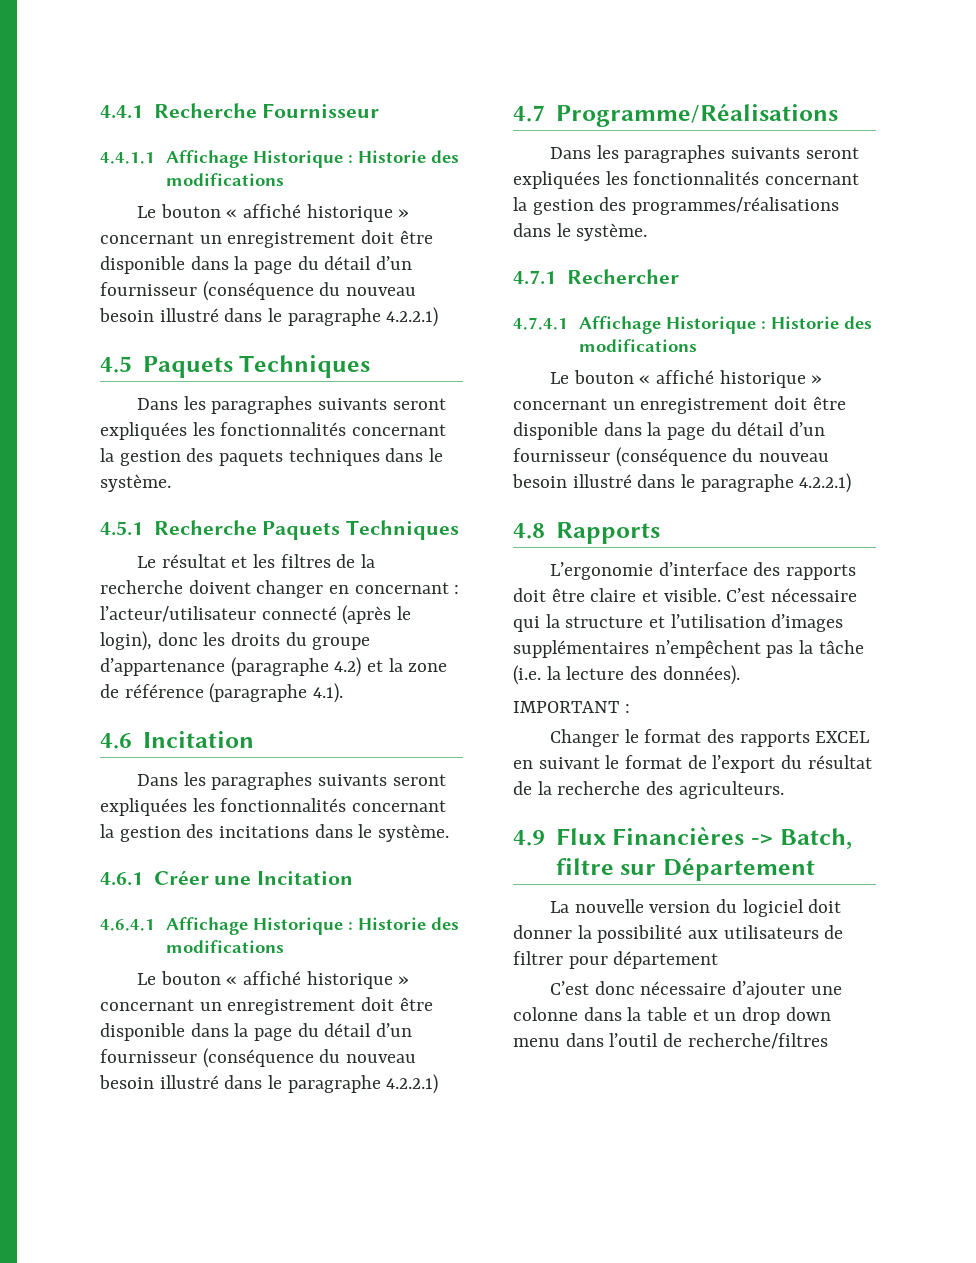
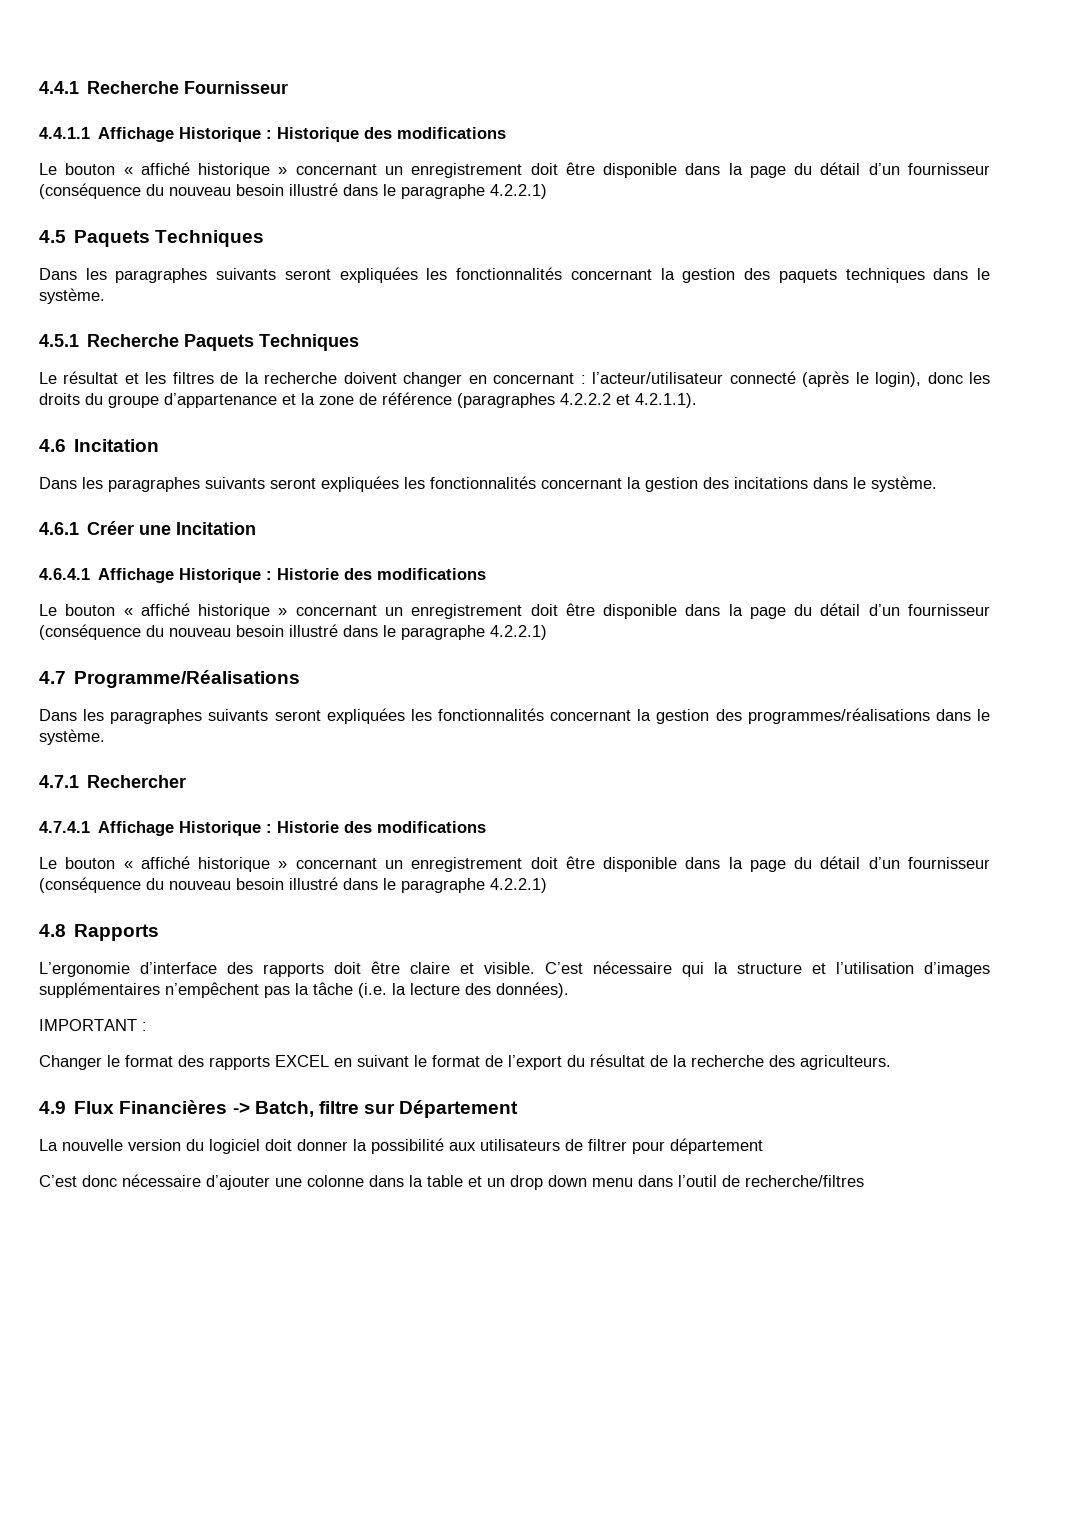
[357,150,426,163] Historie -> [277,127,360,142] Historique
[230,657,362,677] (paragraphe 4.2) -> (277, 400) none
[209,683,344,703] (paragraphe 4.1). -> [457,393,697,408] (paragraphes 4.2.2.2 et 4.2.1.1).

